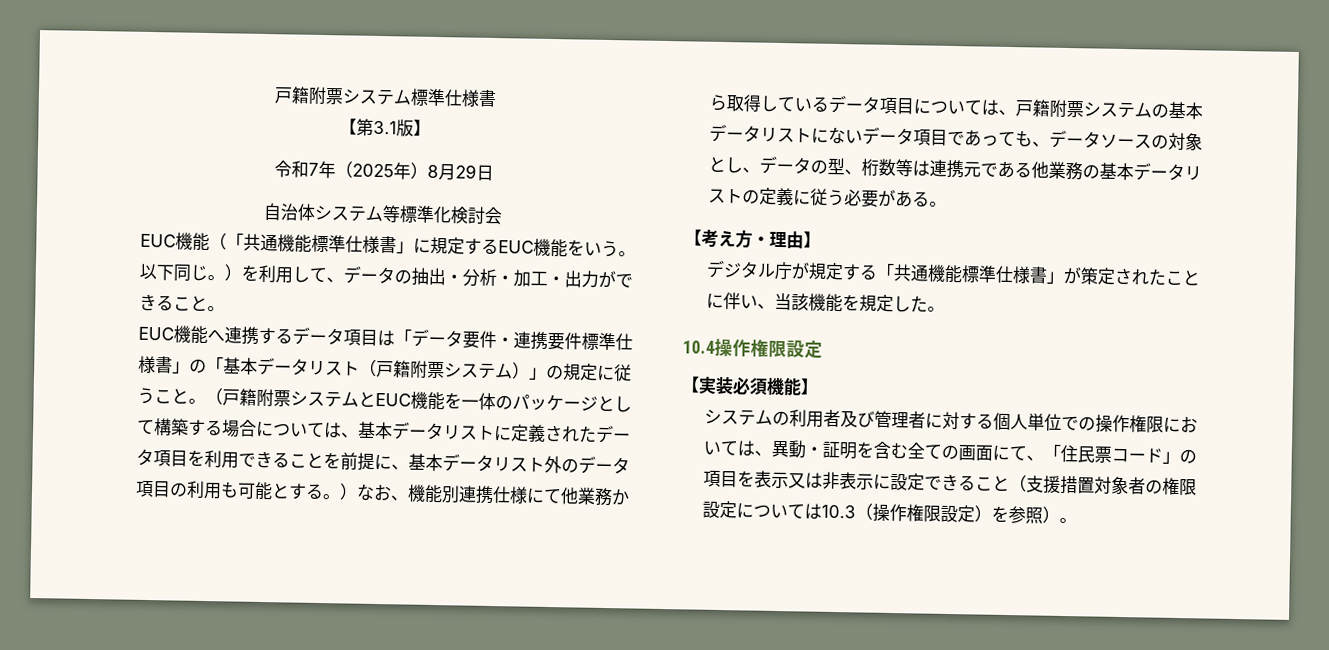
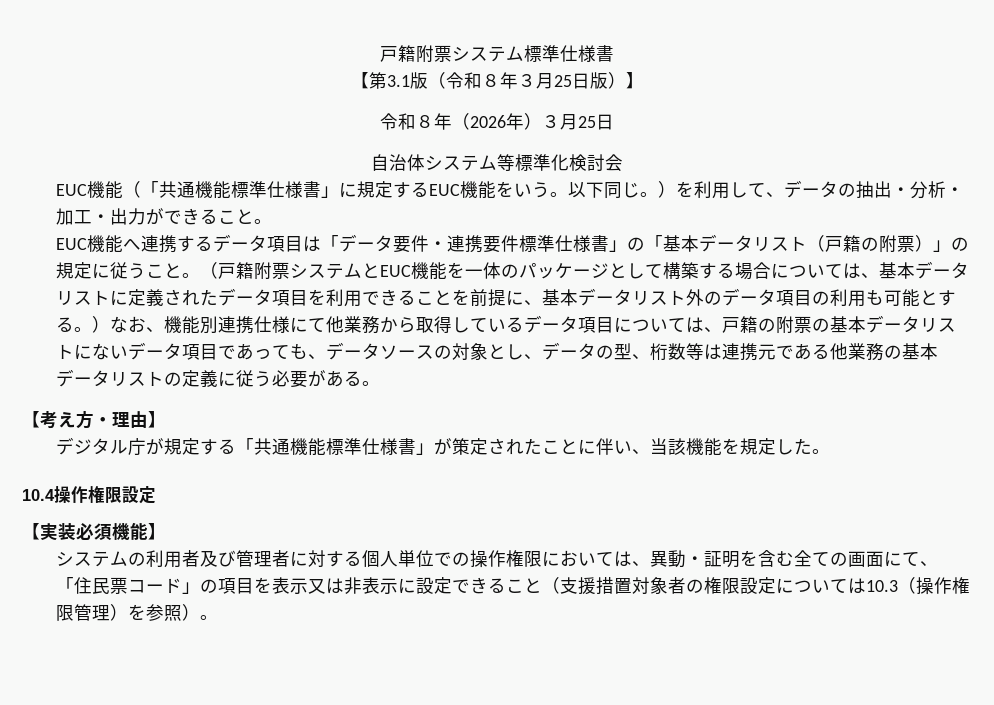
[412,119,431,136] [273,160,477,181] 】 // 令和7年（2025年）8月29 -> [427,72,644,89] [380,113,596,130] （令和８年３月25日版）】 // 令和８年（2026年）３月25
[410,360,514,380] 附票システム -> [861,235,916,253] の附票
[1049,99,1153,119] 附票システム -> [758,316,813,334] の附票
[940,504,976,523] 設定 -> [74,604,111,621] 管理

